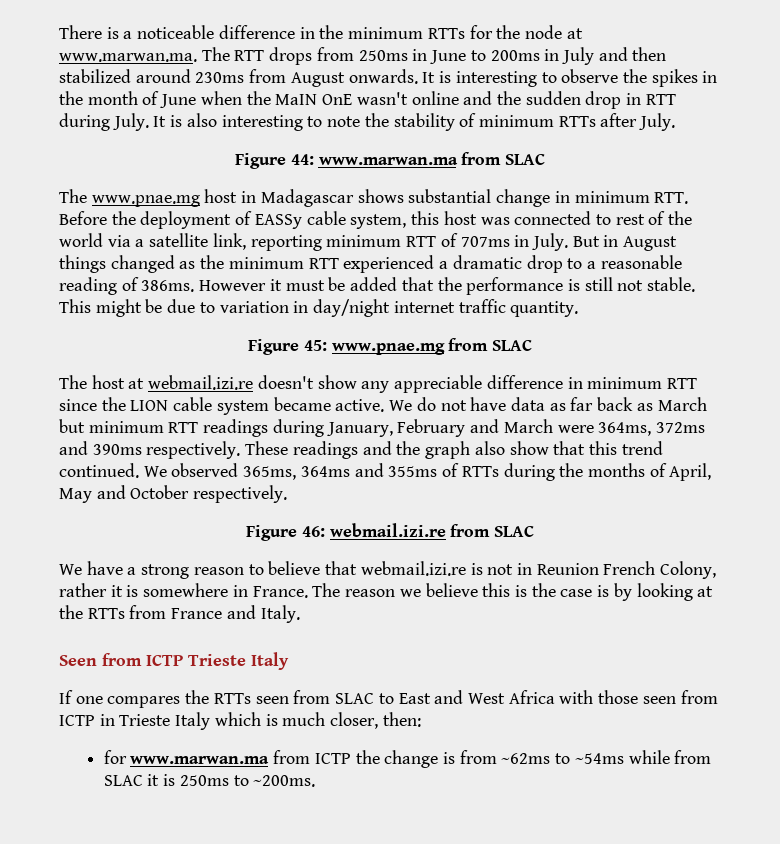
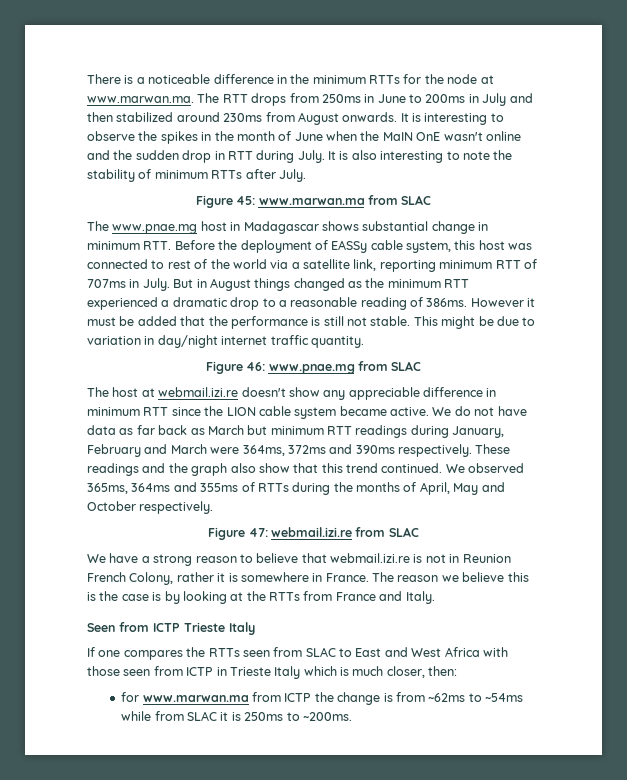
[290,154,314,165] 44: -> [236,196,256,205] 45:
[303,340,327,351] 45: -> [246,362,266,371] 46:
[301,526,325,537] 46: -> [248,528,268,537] 47:

